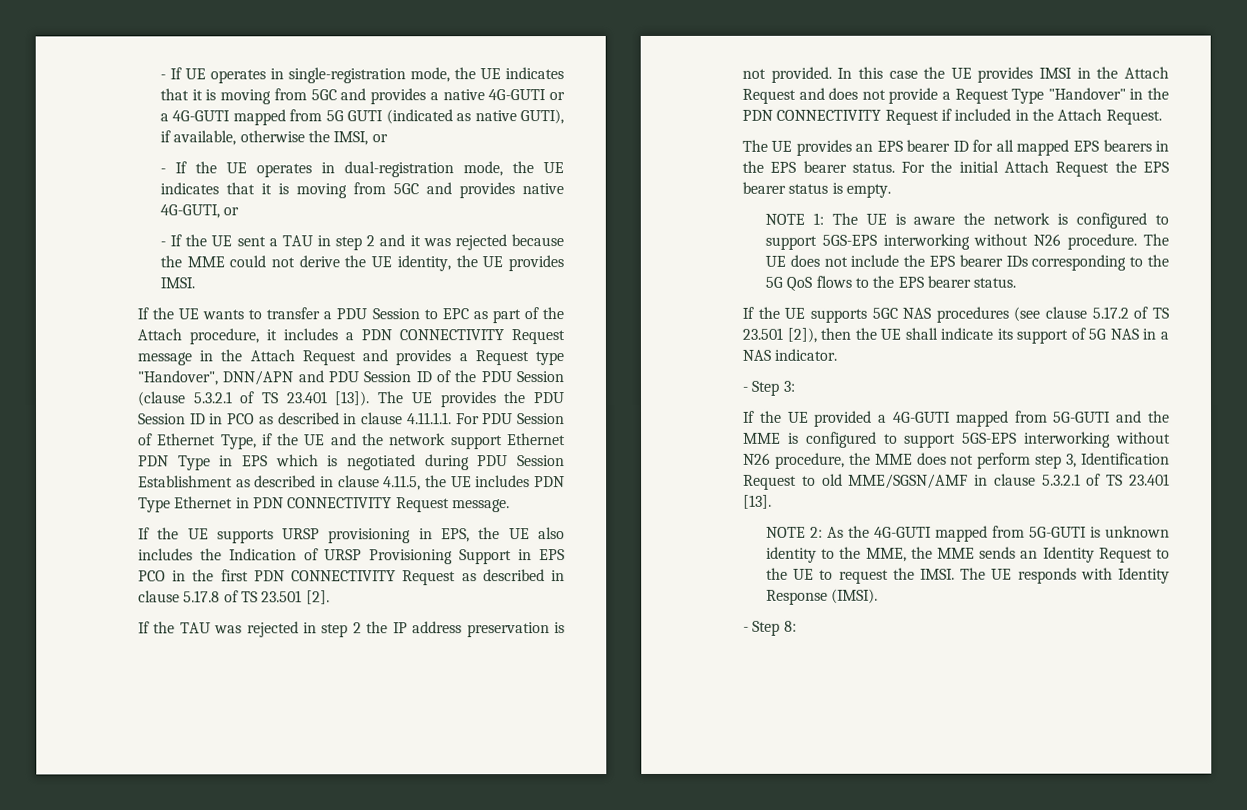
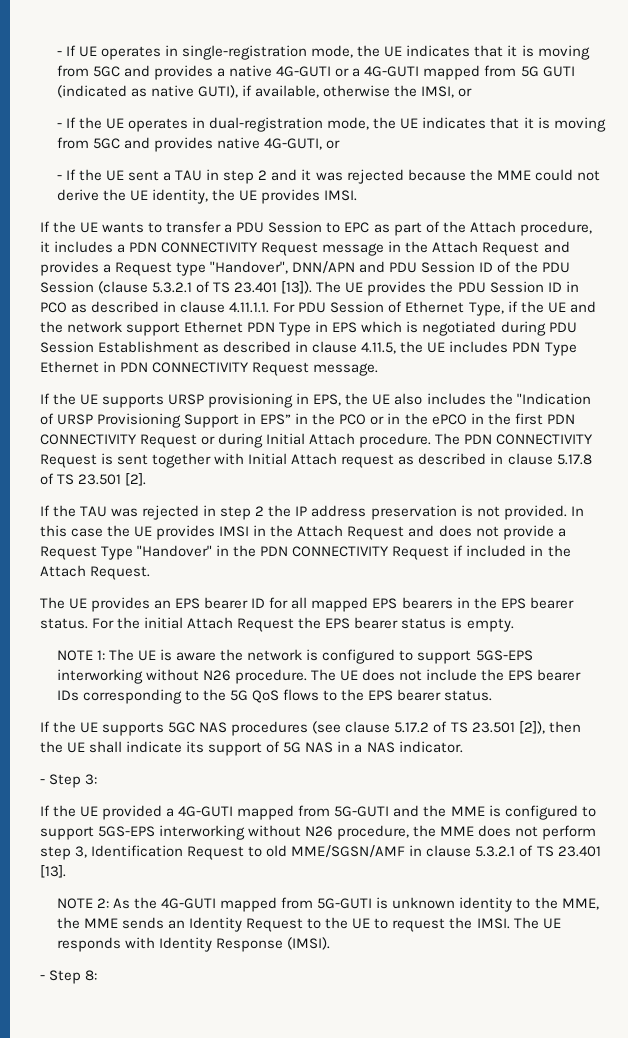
[228,548,297,561] Indication -> [516,393,591,405] "Indication
[539,549,566,561] [137,570,166,582] EPS PCO -> [260,413,467,425] EPS” in the PCO or in the ePCO
(457, 578) none -> [201,433,594,448] [39,453,395,468] or during Initial Attach procedure. The PDN CONNECTIVITY Request is sent together with Initial Attach request

